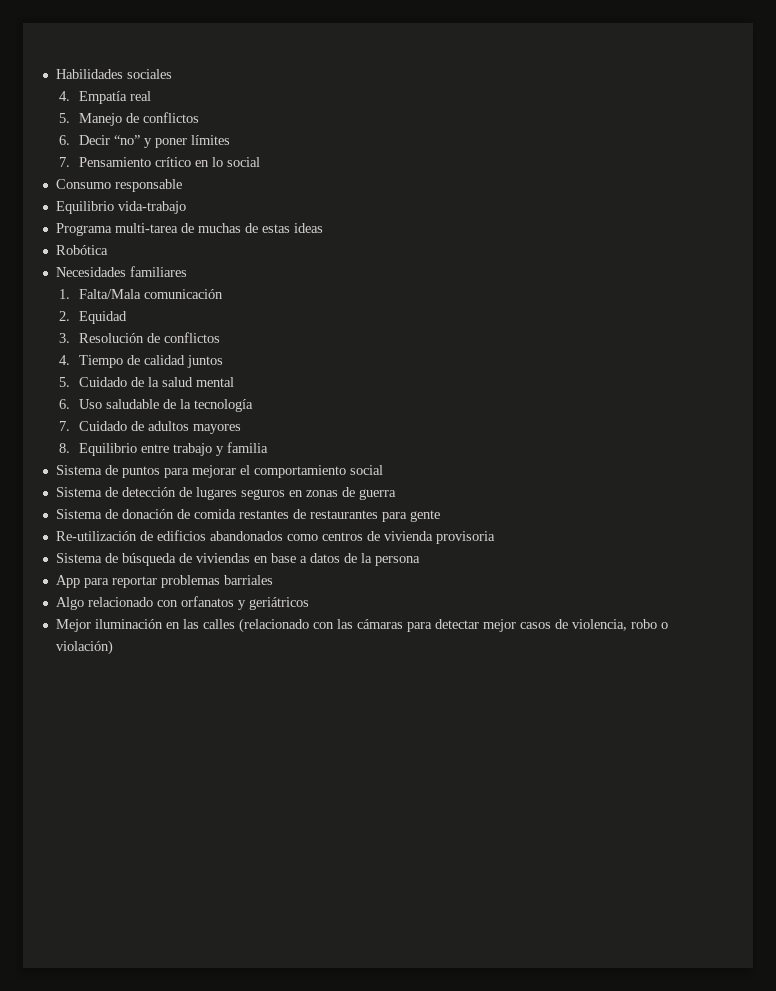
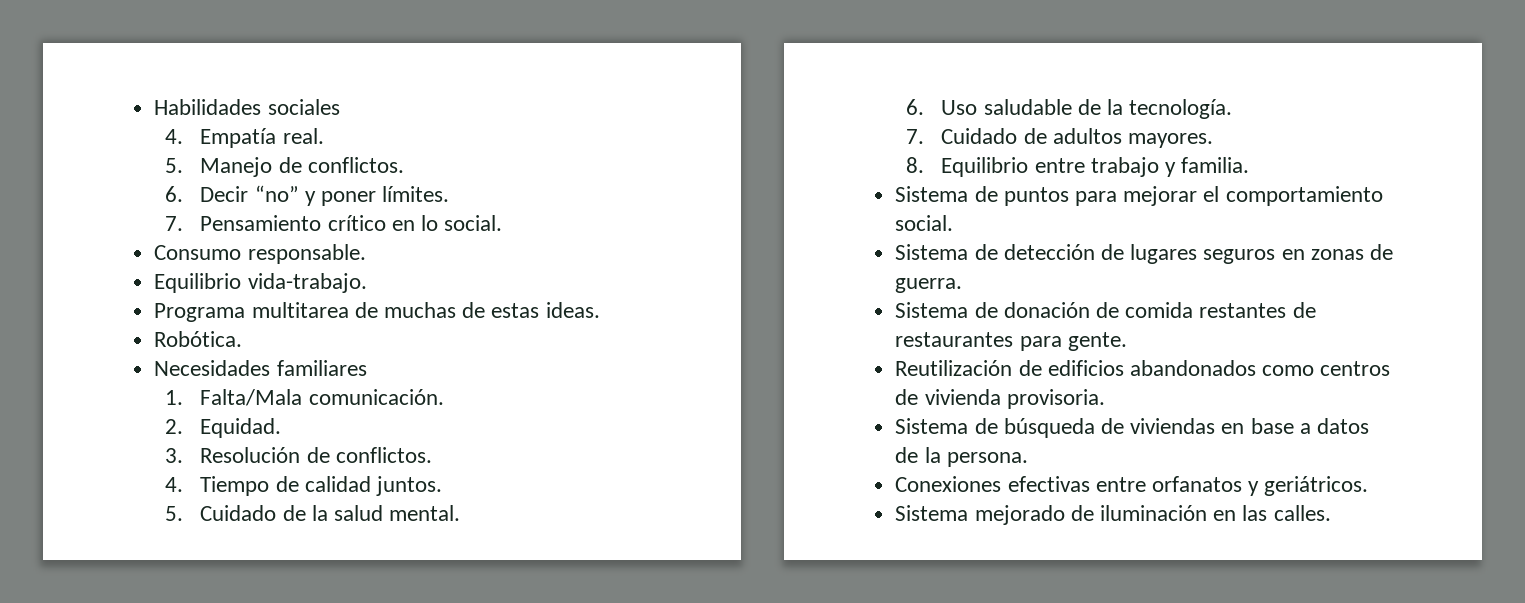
[129,91,151,101] real -> [282,128,324,144] real.
[142,112,199,123] conflictos -> [307,157,404,173] conflictos.
[190,135,230,145] límites -> [382,186,450,202] límites.
[226,157,260,167] social -> [444,215,503,231] social.
[114,179,182,192] [55,201,186,214] responsable // Equilibrio vida-trabajo -> [247,244,366,264] [154,273,367,293] responsable. // Equilibrio vida-trabajo.
[114,223,178,233] multi-tarea -> [251,302,349,318] multitarea
[293,223,323,233] [55,245,108,255] ideas // Robótica -> [545,302,600,318] [154,331,243,347] ideas. // Robótica.
[143,289,223,299] comunicación -> [308,389,444,405] comunicación.
[78,311,127,324] Equidad -> [200,418,282,438] Equidad.
[163,332,220,343] conflictos -> [335,447,432,463] conflictos.
[186,355,223,368] juntos -> [376,476,443,496] juntos.
[195,377,234,387] mental -> [389,505,461,521] mental.
[193,399,253,412] tecnología -> [1129,99,1233,119] tecnología.
[192,424,241,434] mayores -> [1128,133,1214,148] mayores.
[226,442,268,453] familia -> [1181,157,1250,173] familia.
[349,465,383,475] social -> [895,215,954,231] social.
[358,489,396,500] guerra -> [895,278,963,293] guerra.
[409,510,440,522] [55,531,137,541] gente // Re-utilización -> [1067,332,1127,351] [895,360,1013,376] gente. // Reutilización
[435,531,495,544] provisoria -> [1006,389,1105,409] provisoria.
[374,556,420,566] [55,575,273,588] [55,596,309,610] [55,618,668,633] [55,640,113,655] persona // App para reportar problemas barriales // Algo relacionado con orfanatos y geriátricos // Mejor iluminación en las calles (relacionado con las cámaras para detectar mejor casos de violencia, robo o violación) -> [946,452,1028,467] [895,476,1369,496] [895,505,1331,525] persona. // Conexiones efectivas entre orfanatos y geriátricos. // Sistema mejorado de iluminación en las calles.

